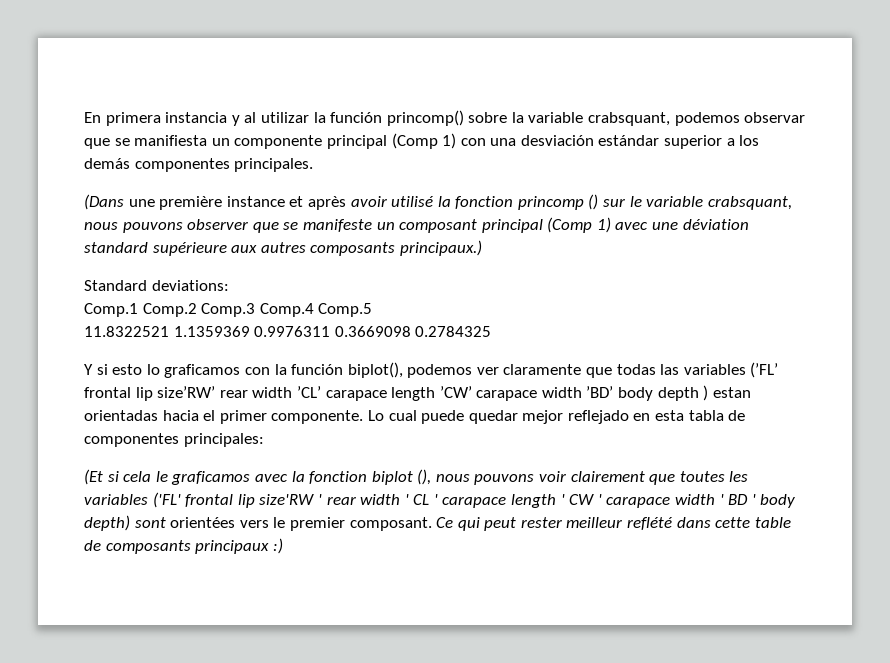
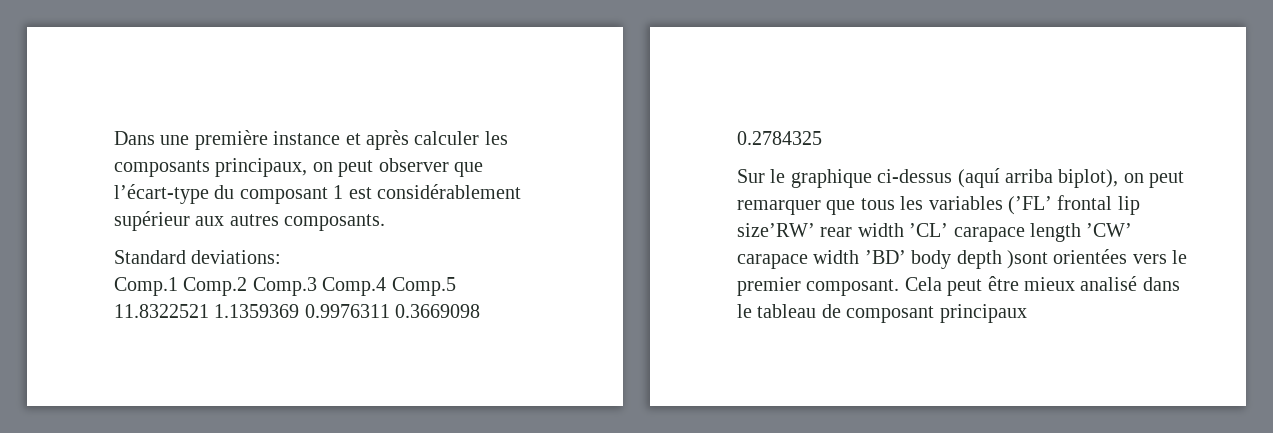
[84,110,806,126] [84,133,760,149] [84,158,314,172] [84,194,124,210] En primera instancia y al utilizar la función princomp() sobre la variable crabsquant, podemos observar que se manifiesta un componente principal (Comp 1) con una desviación estándar superior a los demás componentes principales. // (Dans -> [114,131,155,145] Dans
[350,194,792,210] [84,217,749,233] [84,240,482,256] avoir utilisé la fonction princomp () sur le variable crabsquant, nous pouvons observer que se manifeste un composant principal (Comp 1) avec une déviation standard supérieure aux autres composants principaux.) -> [414,131,508,145] [114,158,483,177] [114,184,521,204] [114,211,386,231] calculer les composants principaux, on peut observer que l’écart-type du composant 1 est considérablement supérieur aux autres composants.
[84,362,680,378] Y si esto lo graficamos con la función biplot(), podemos ver claramente que todas las -> [737,168,1185,188] [737,196,924,215] Sur le graphique ci-dessus (aquí arriba biplot), on peut remarquer que tous les
[703,385,751,401] [84,410,746,424] [84,433,264,447] [84,469,749,485] [84,492,796,508] [84,515,166,531] ) estan orientadas hacia el primer componente. Lo cual puede quedar mejor reflejado en esta tabla de componentes principales: // (Et si cela le graficamos avec la fonction biplot (), nous pouvons voir clairement que toutes les variables ('FL' frontal lip size'RW ' rear width ' CL ' carapace length ' CW ' carapace width ' BD ' body depth) sont -> [1007,250,1048,269] )sont
[436,517,791,531] [84,538,283,554] Ce qui peut rester meilleur reflété dans cette table de composants principaux :) -> [904,276,1180,296] [737,304,1027,323] Cela peut être mieux analisé dans le tableau de composant principaux

